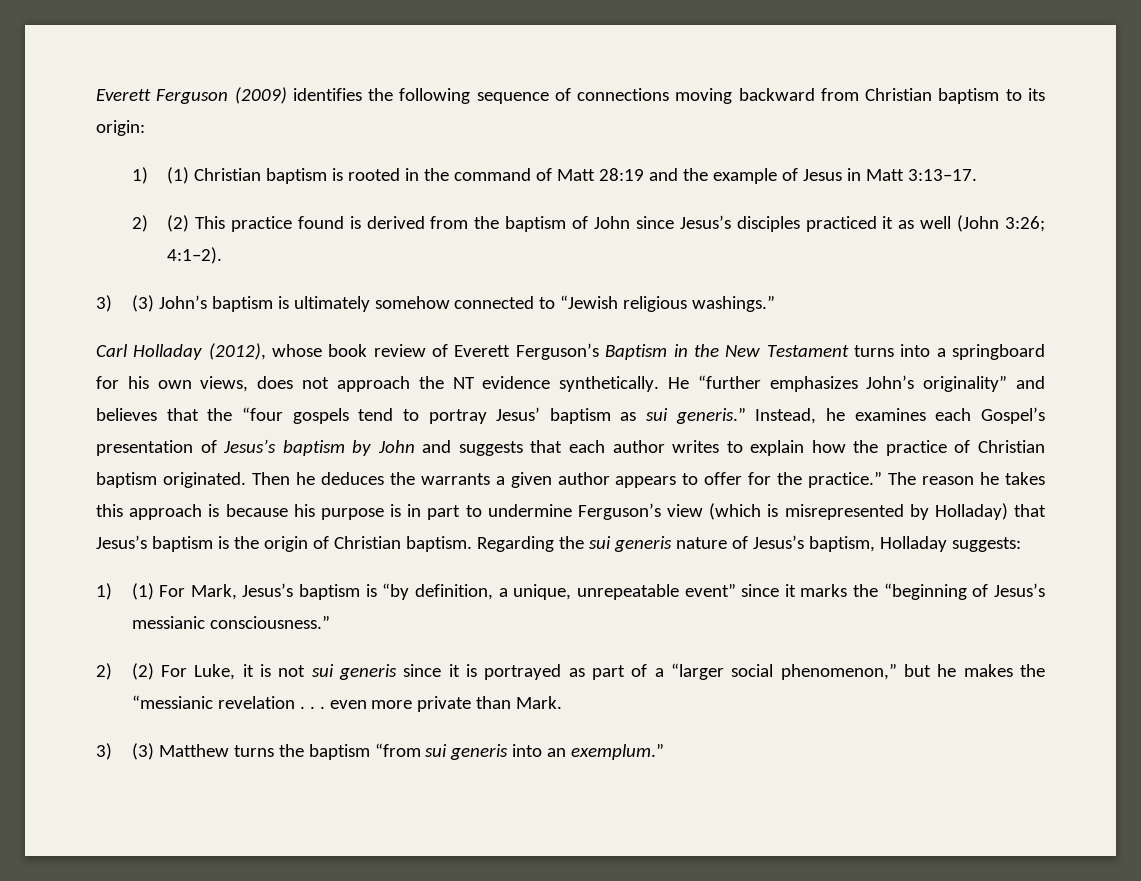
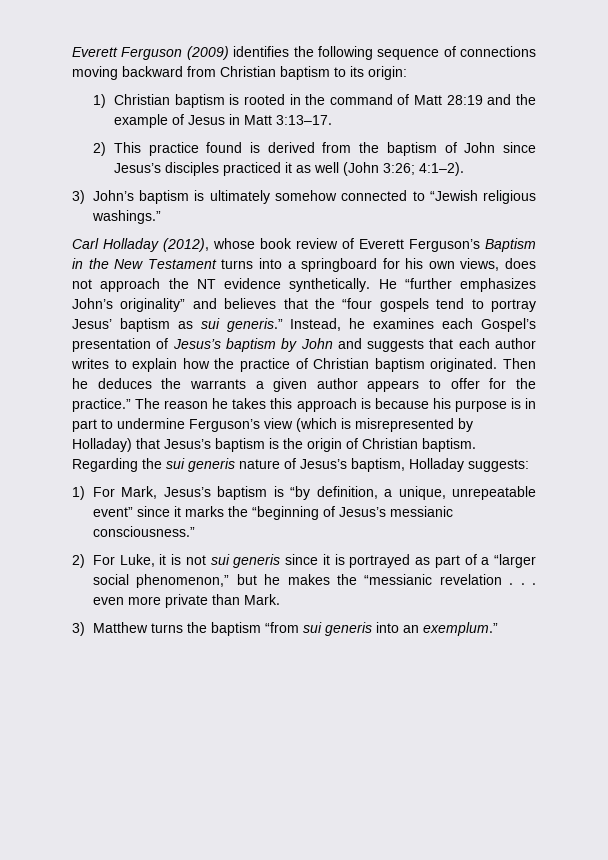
[167,167,190,184] (1) -> (106, 101) none
[167,215,190,232] (2) -> (106, 149) none
[131,295,154,312] (3) -> (85, 197) none
[131,583,154,600] (1) -> (85, 493) none
[131,663,154,680] (2) -> (85, 561) none
[131,743,154,760] (3) -> (85, 629) none

